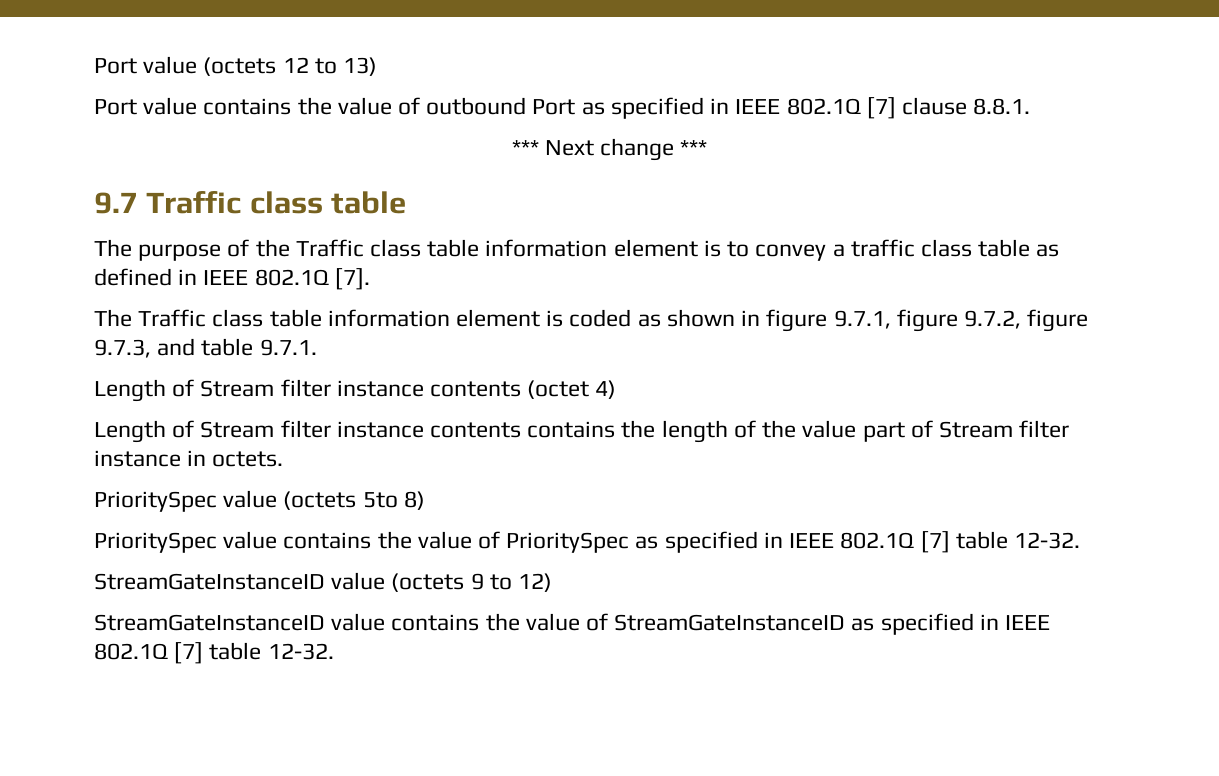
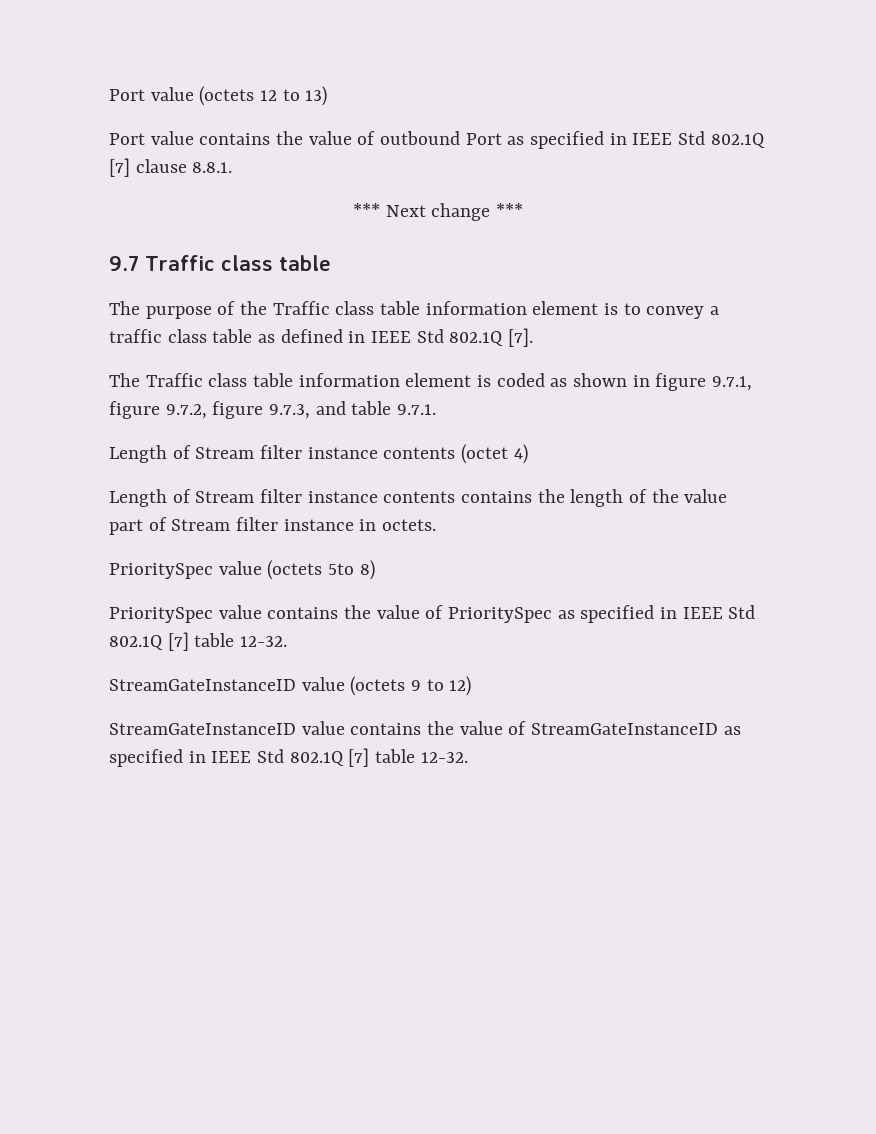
(781, 106) none -> [678,131,706,145] Std
(249, 277) none -> [416,329,444,343] Std
(835, 540) none -> [728,605,756,619] Std
(1051, 622) none -> [257,749,285,763] Std

